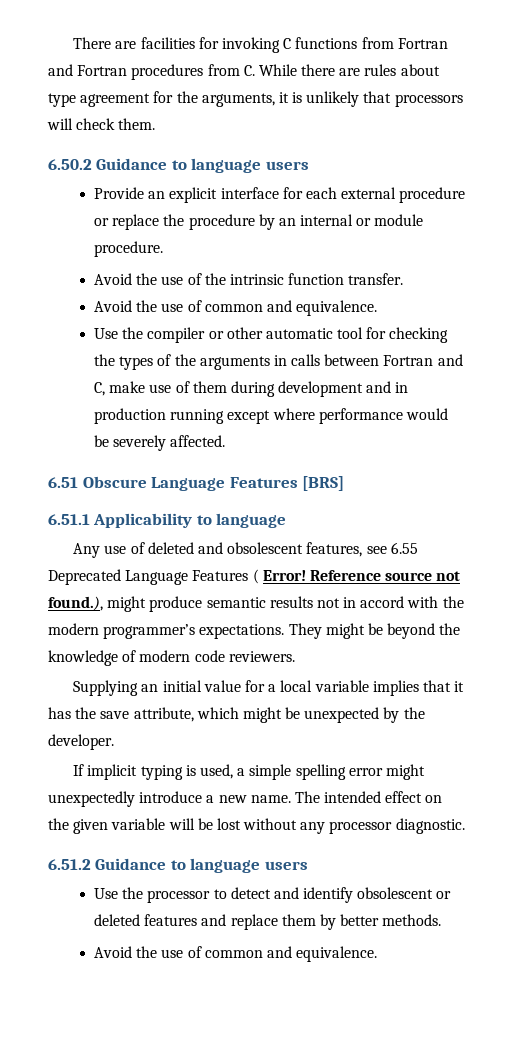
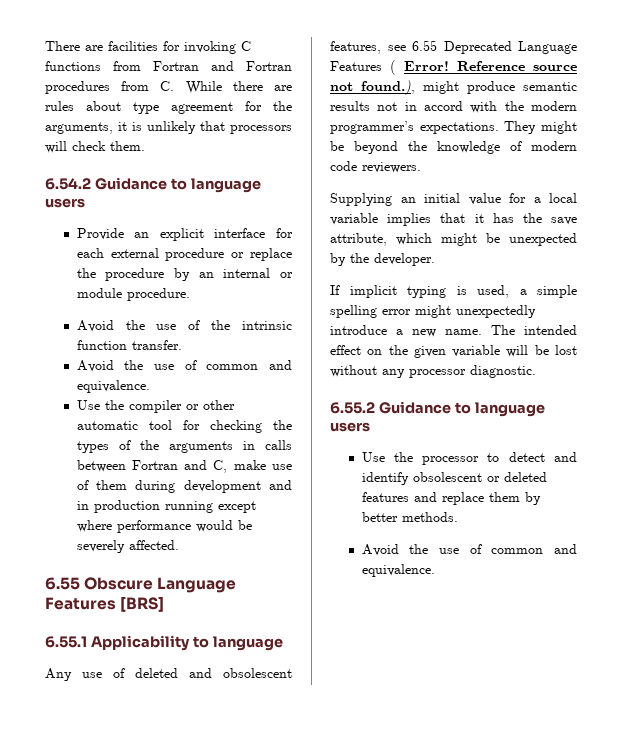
[48,159,92,170] 6.50.2 -> [45,178,91,190] 6.54.2
[48,477,78,488] 6.51 -> [45,577,80,590] 6.55
[48,514,90,525] 6.51.1 -> [45,636,87,648] 6.55.1
[48,859,91,870] 6.51.2 -> [330,402,375,414] 6.55.2

